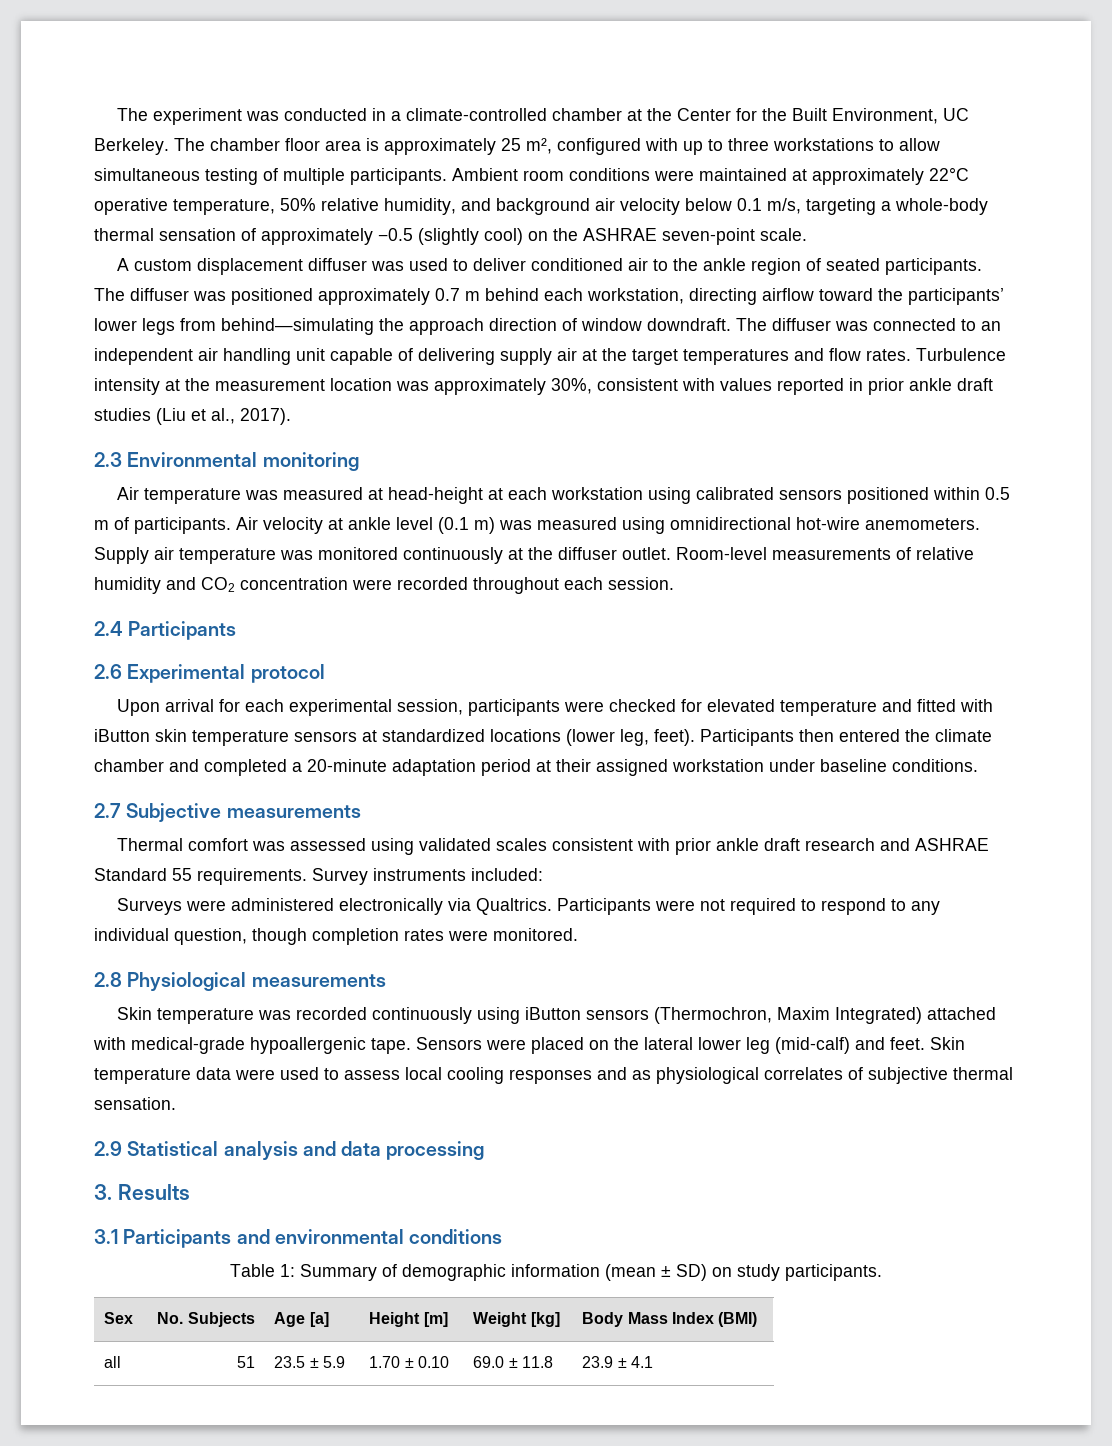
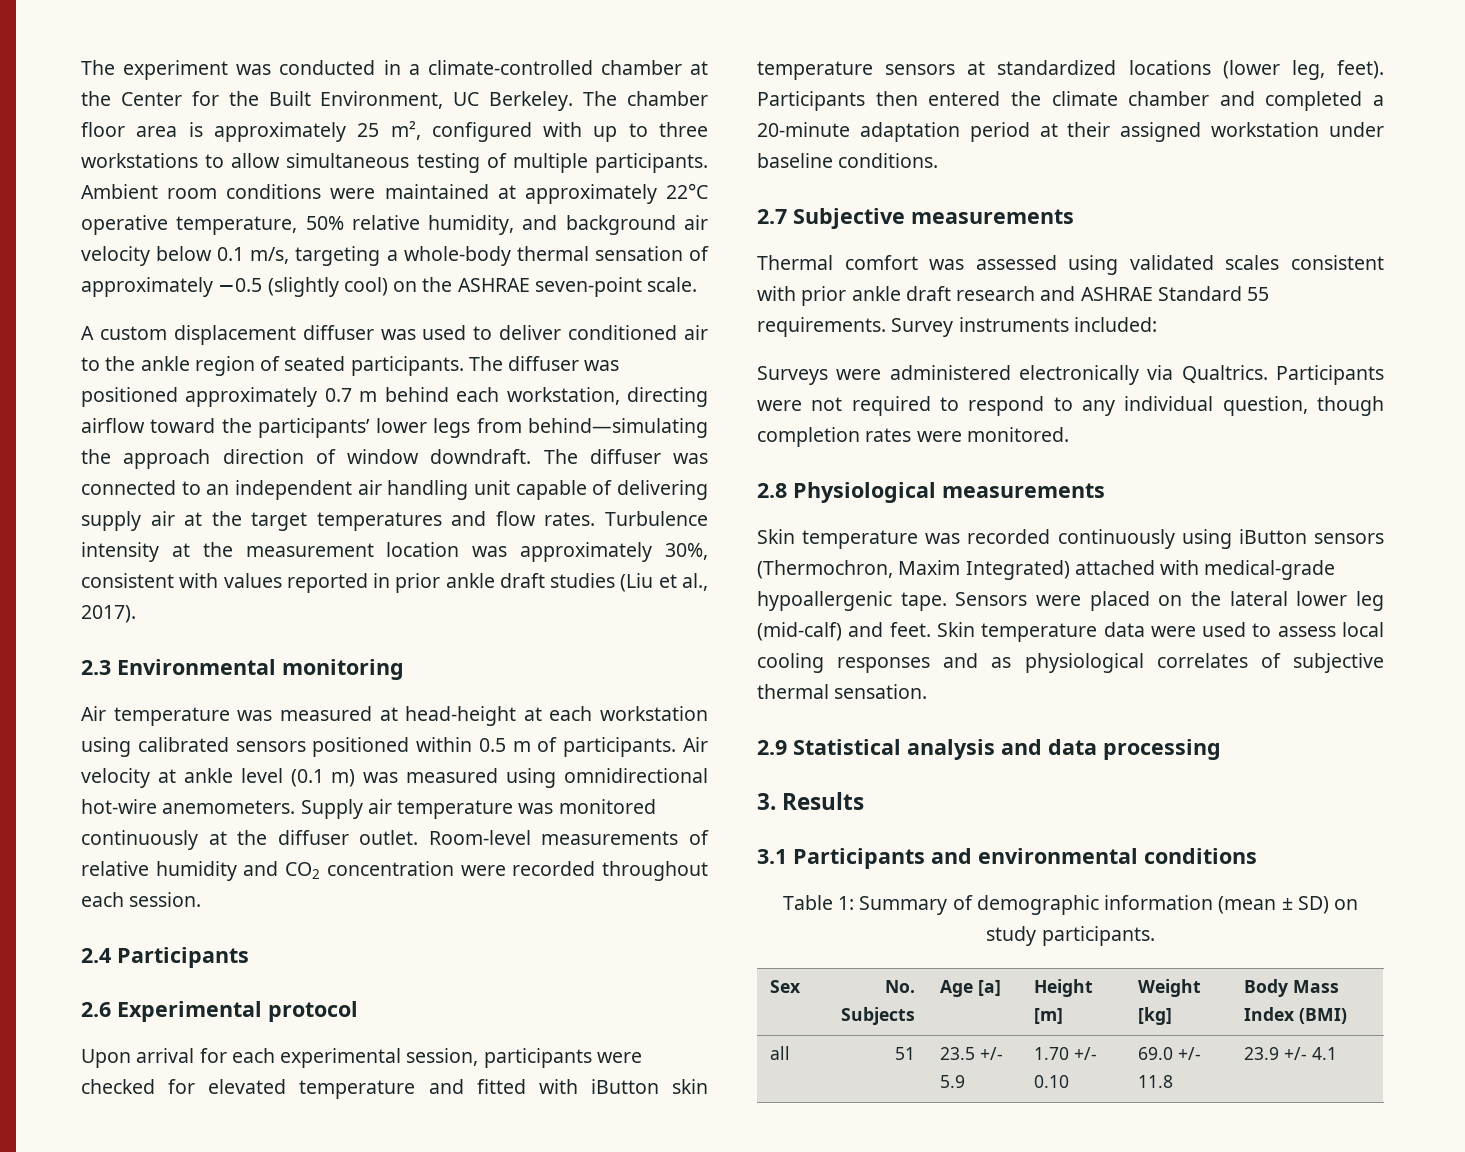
[309,1358,319,1368] ± -> [979,1047,1003,1060] +/-
[404,1358,414,1368] ± -> [1073,1047,1097,1060] +/-
[508,1358,518,1368] ± -> [1177,1047,1201,1060] +/-
[617,1358,627,1368] ± -> [1283,1047,1307,1060] +/-

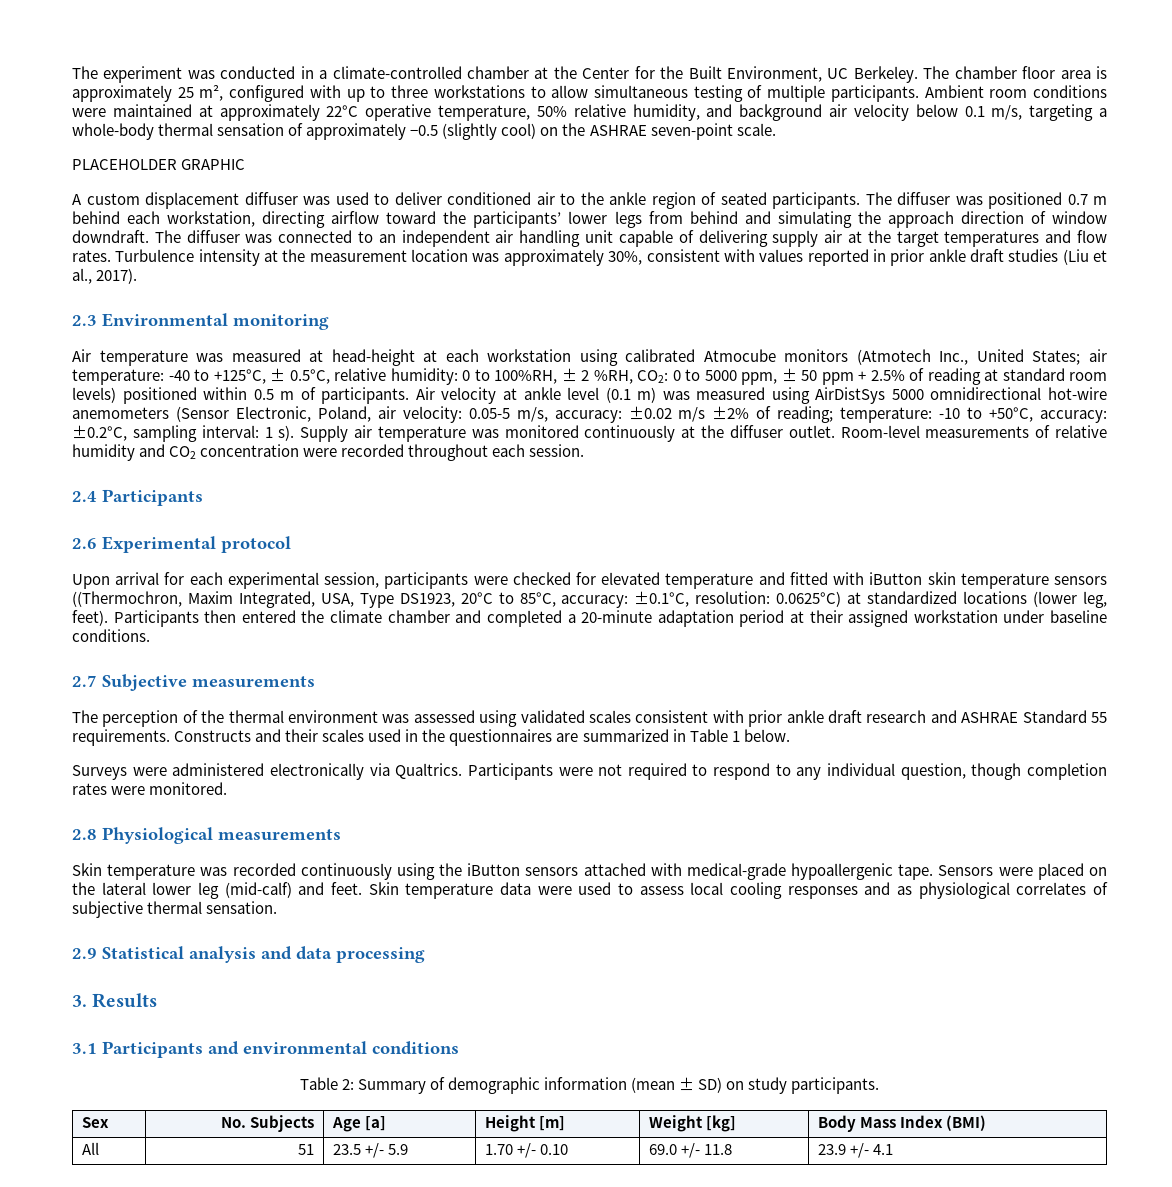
(698, 284) none -> [72,159,246,170] // PLACEHOLDER GRAPHIC
[185,387,318,407] approximately -> (1062, 200) none
[528,418,708,438] behind—simulating -> [689,211,852,228] behind and simulating
[235,741,306,752] sensors -> [703,349,1107,365] [72,368,1107,385] [72,387,116,403] Atmocube monitors (Atmotech Inc., United States; air temperature: -40 to +125°C, ± 0.5°C, relative humidity: 0 to 100%RH, ± 2 %RH, CO2: 0 to 5000 ppm, ± 50 ppm + 2.5% of reading at standard room levels)
[564,768,709,783] [81,799,296,814] omnidirectional hot-wire anemometers. -> [815,387,1107,404] [72,406,1108,423] [72,425,295,442] AirDistSys 5000 omnidirectional hot-wire anemometers (Sensor Electronic, Poland, air velocity: 0.05-5 m/s, accuracy: ±0.02 m/s ±2% of reading; temperature: -10 to +50°C, accuracy: ±0.2°C, sampling interval: 1 s).
(956, 69) none -> [72,591,842,608] ((Thermochron, Maxim Integrated, USA, Type DS1923, 20°C to 85°C, accuracy: ±0.1°C, resolution: 0.0625°C)
[757,255,918,270] Thermal comfort -> [72,710,378,727] The perception of the thermal environment
[891,317,1157,337] Survey instruments included: -> [174,729,790,746] Constructs and their scales used in the questionnaires are summarized in Table 1 below.
(1232, 539) none -> [439,863,463,876] the
[757,560,1070,580] (Thermochron, Maxim Integrated) -> (579, 871) none
[838,896,855,910] 1: -> [341,1079,354,1090] 2:
[769,1046,790,1060] all -> [82,1142,100,1155] All

